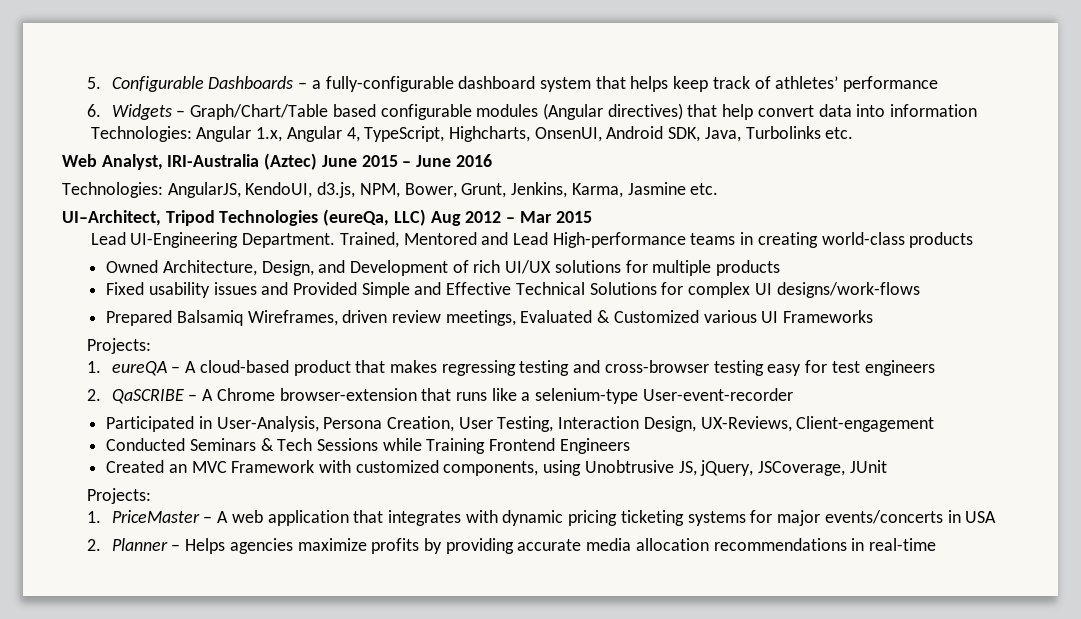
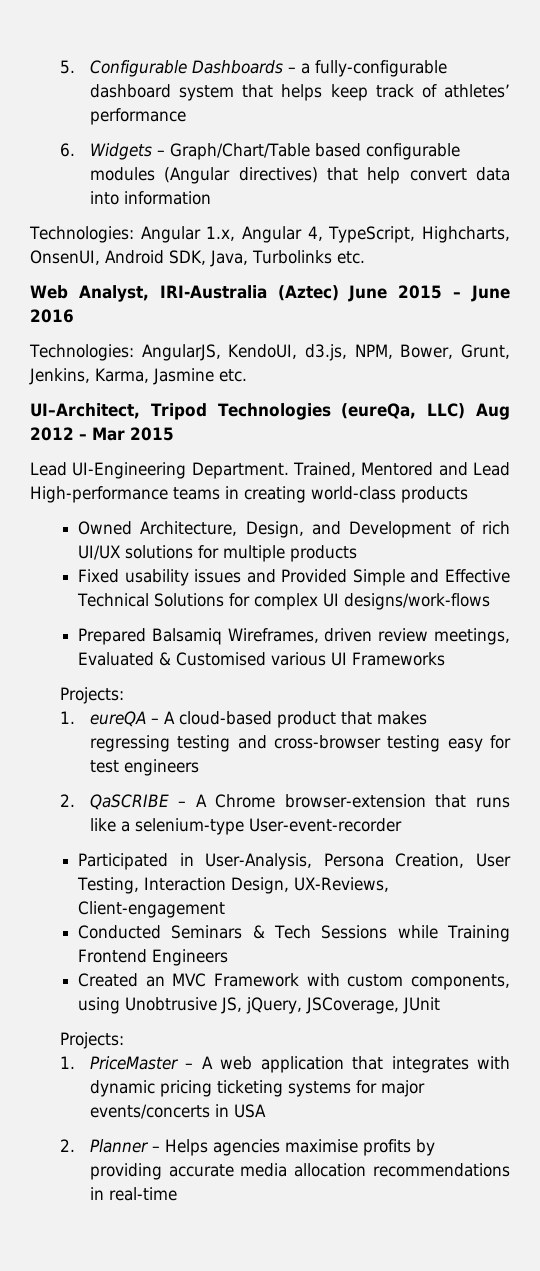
[613,310,699,323] Customized -> [176,652,267,666] Customised
[355,460,439,473] customized -> [347,974,404,987] custom
[297,538,367,551] maximize -> [284,1139,358,1153] maximise

